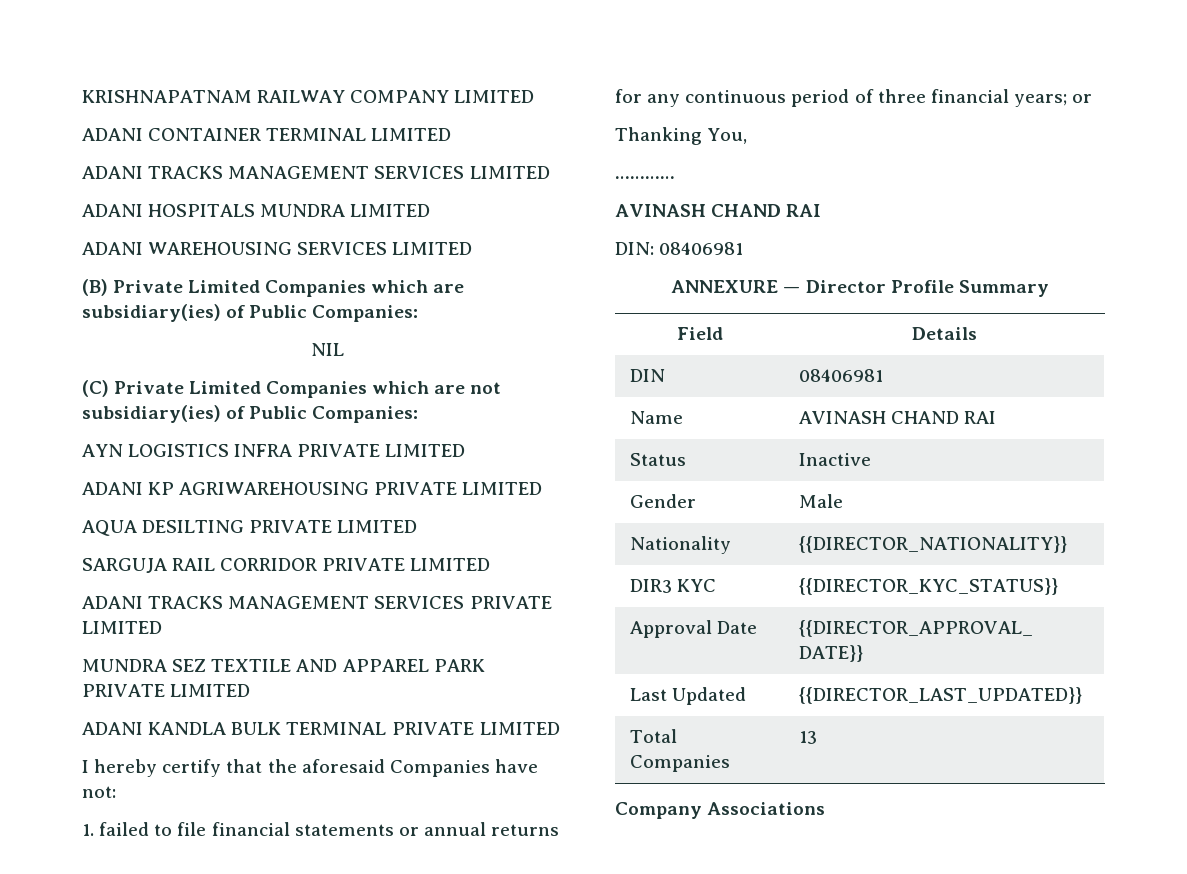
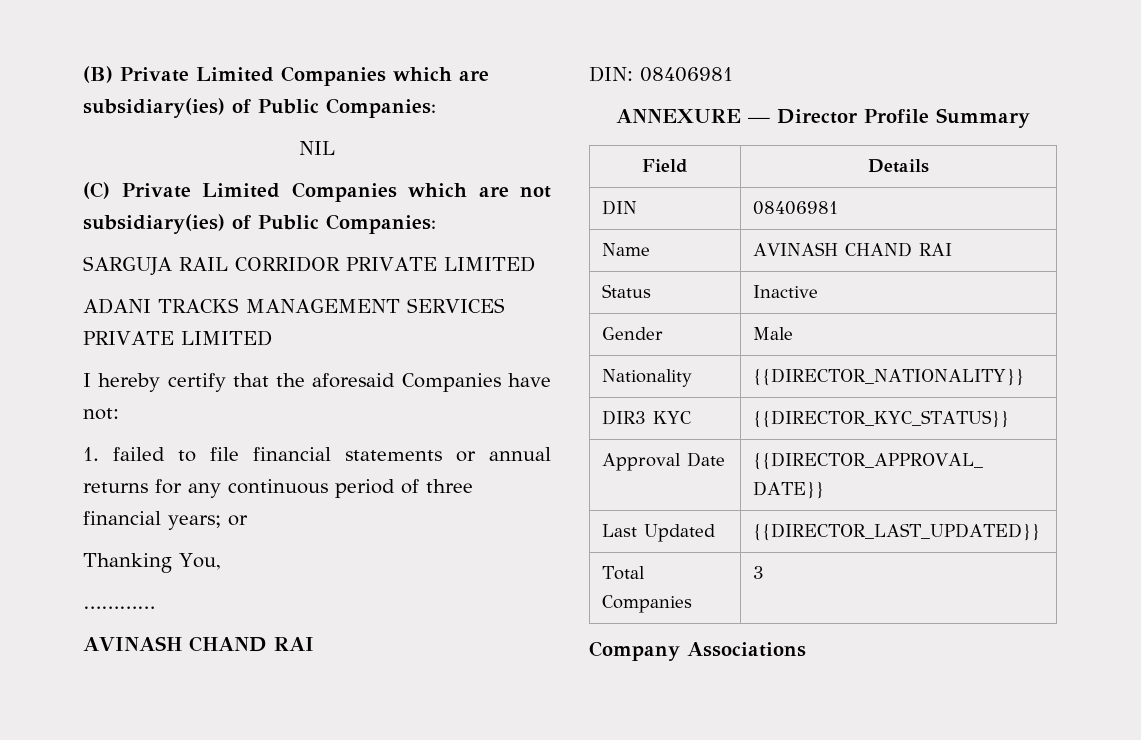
[82,90,535,103] [82,128,452,141] [82,166,550,179] [82,204,431,217] [82,242,473,255] KRISHNAPATNAM RAILWAY COMPANY LIMITED // ADANI CONTAINER TERMINAL LIMITED // ADANI TRACKS MANAGEMENT SERVICES LIMITED // ADANI HOSPITALS MUNDRA LIMITED // ADANI WAREHOUSING SERVICES LIMITED // -> (83, 74) none
[82,444,466,457] [82,482,543,495] [82,520,418,536] // AYN LOGISTICS INFRA PRIVATE LIMITED // ADANI KP AGRIWAREHOUSING PRIVATE LIMITED // AQUA DESILTING PRIVATE LIMITED -> (436, 224) none
[82,659,485,672] [82,684,251,697] [82,722,560,735] // MUNDRA SEZ TEXTILE AND APPAREL PARK PRIVATE LIMITED // ADANI KANDLA BULK TERMINAL PRIVATE LIMITED -> (272, 338) none
[799,731,818,744] 13 -> [752,566,764,579] 3

